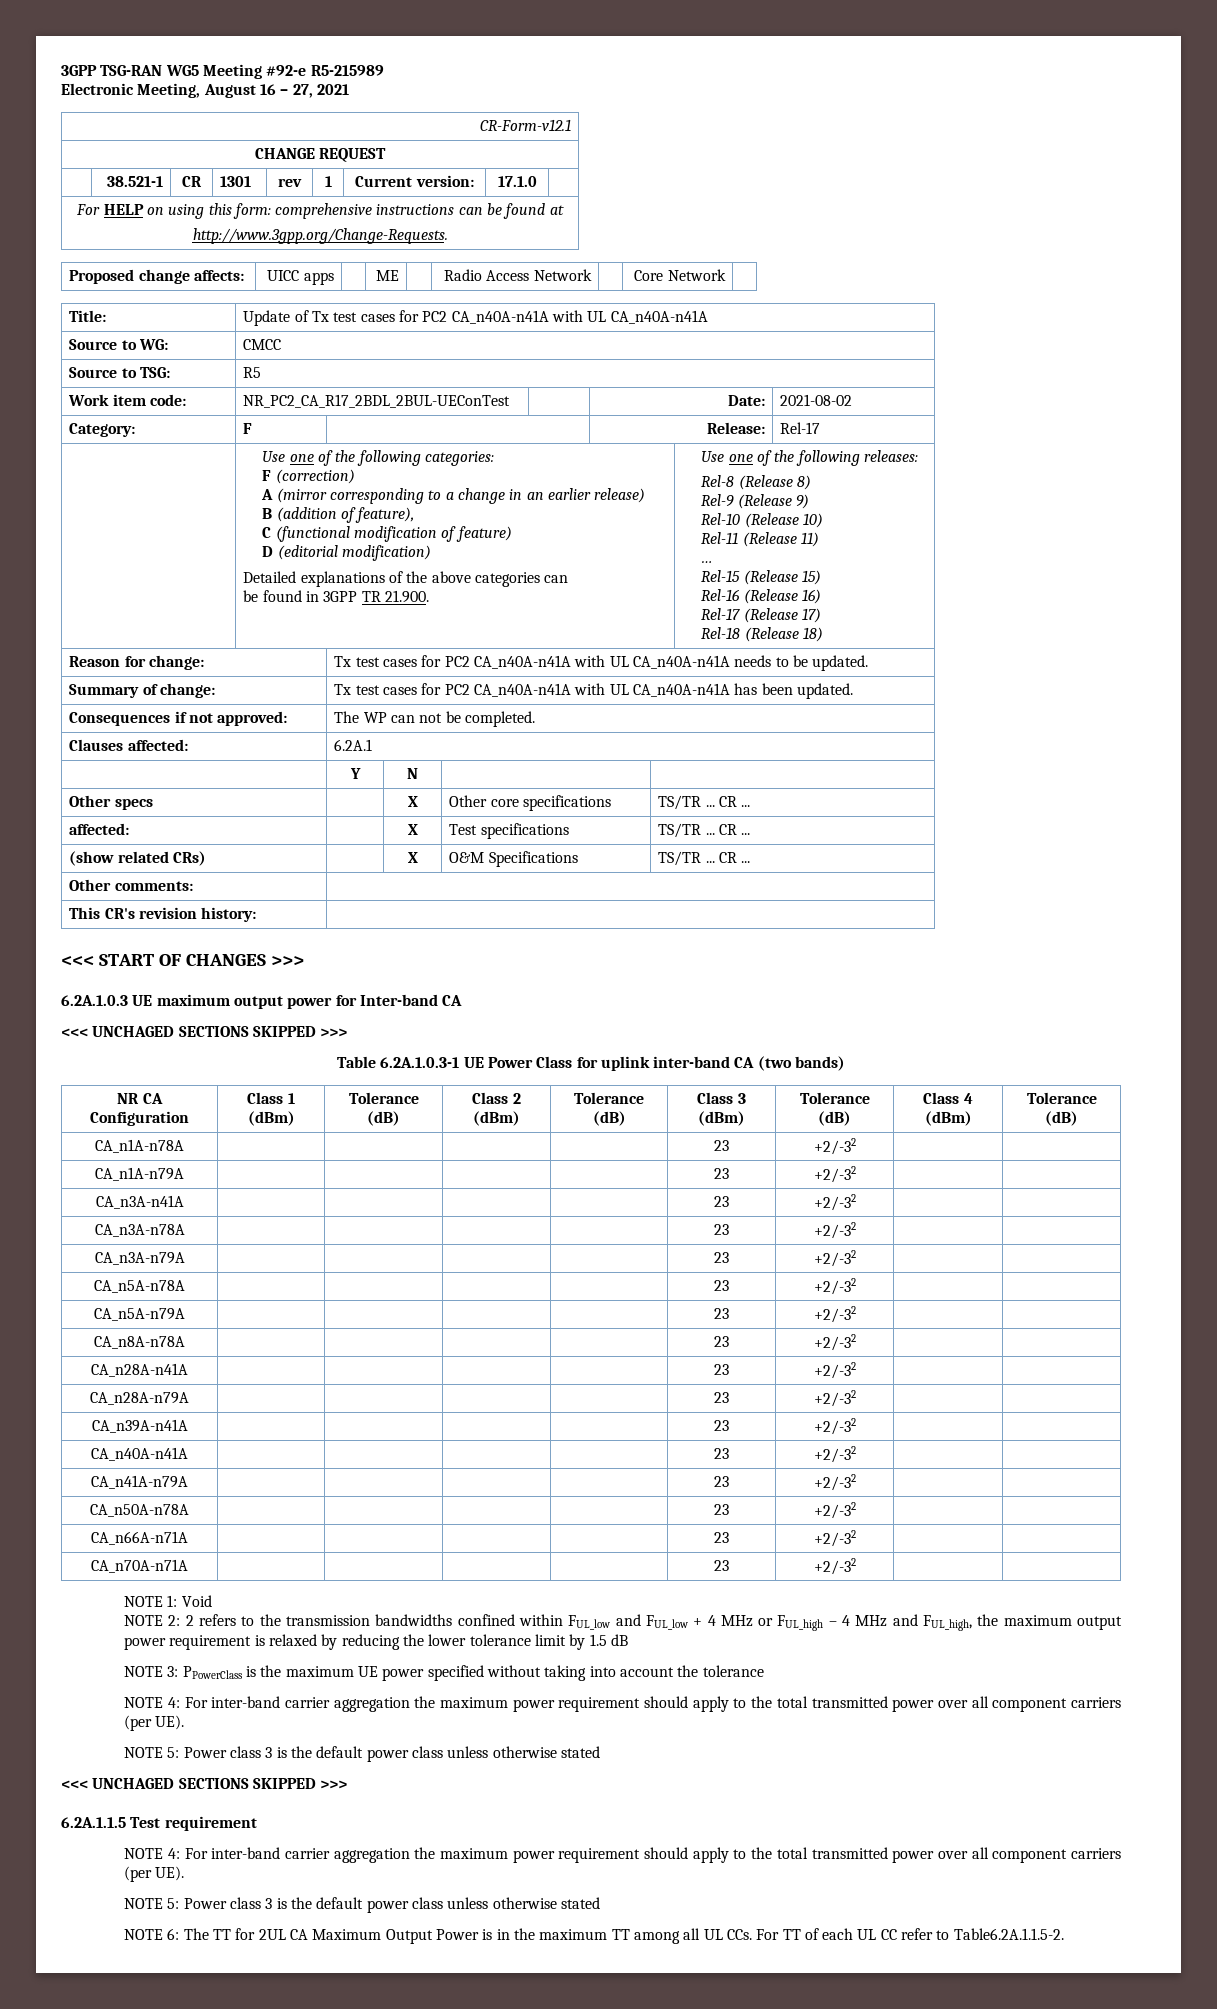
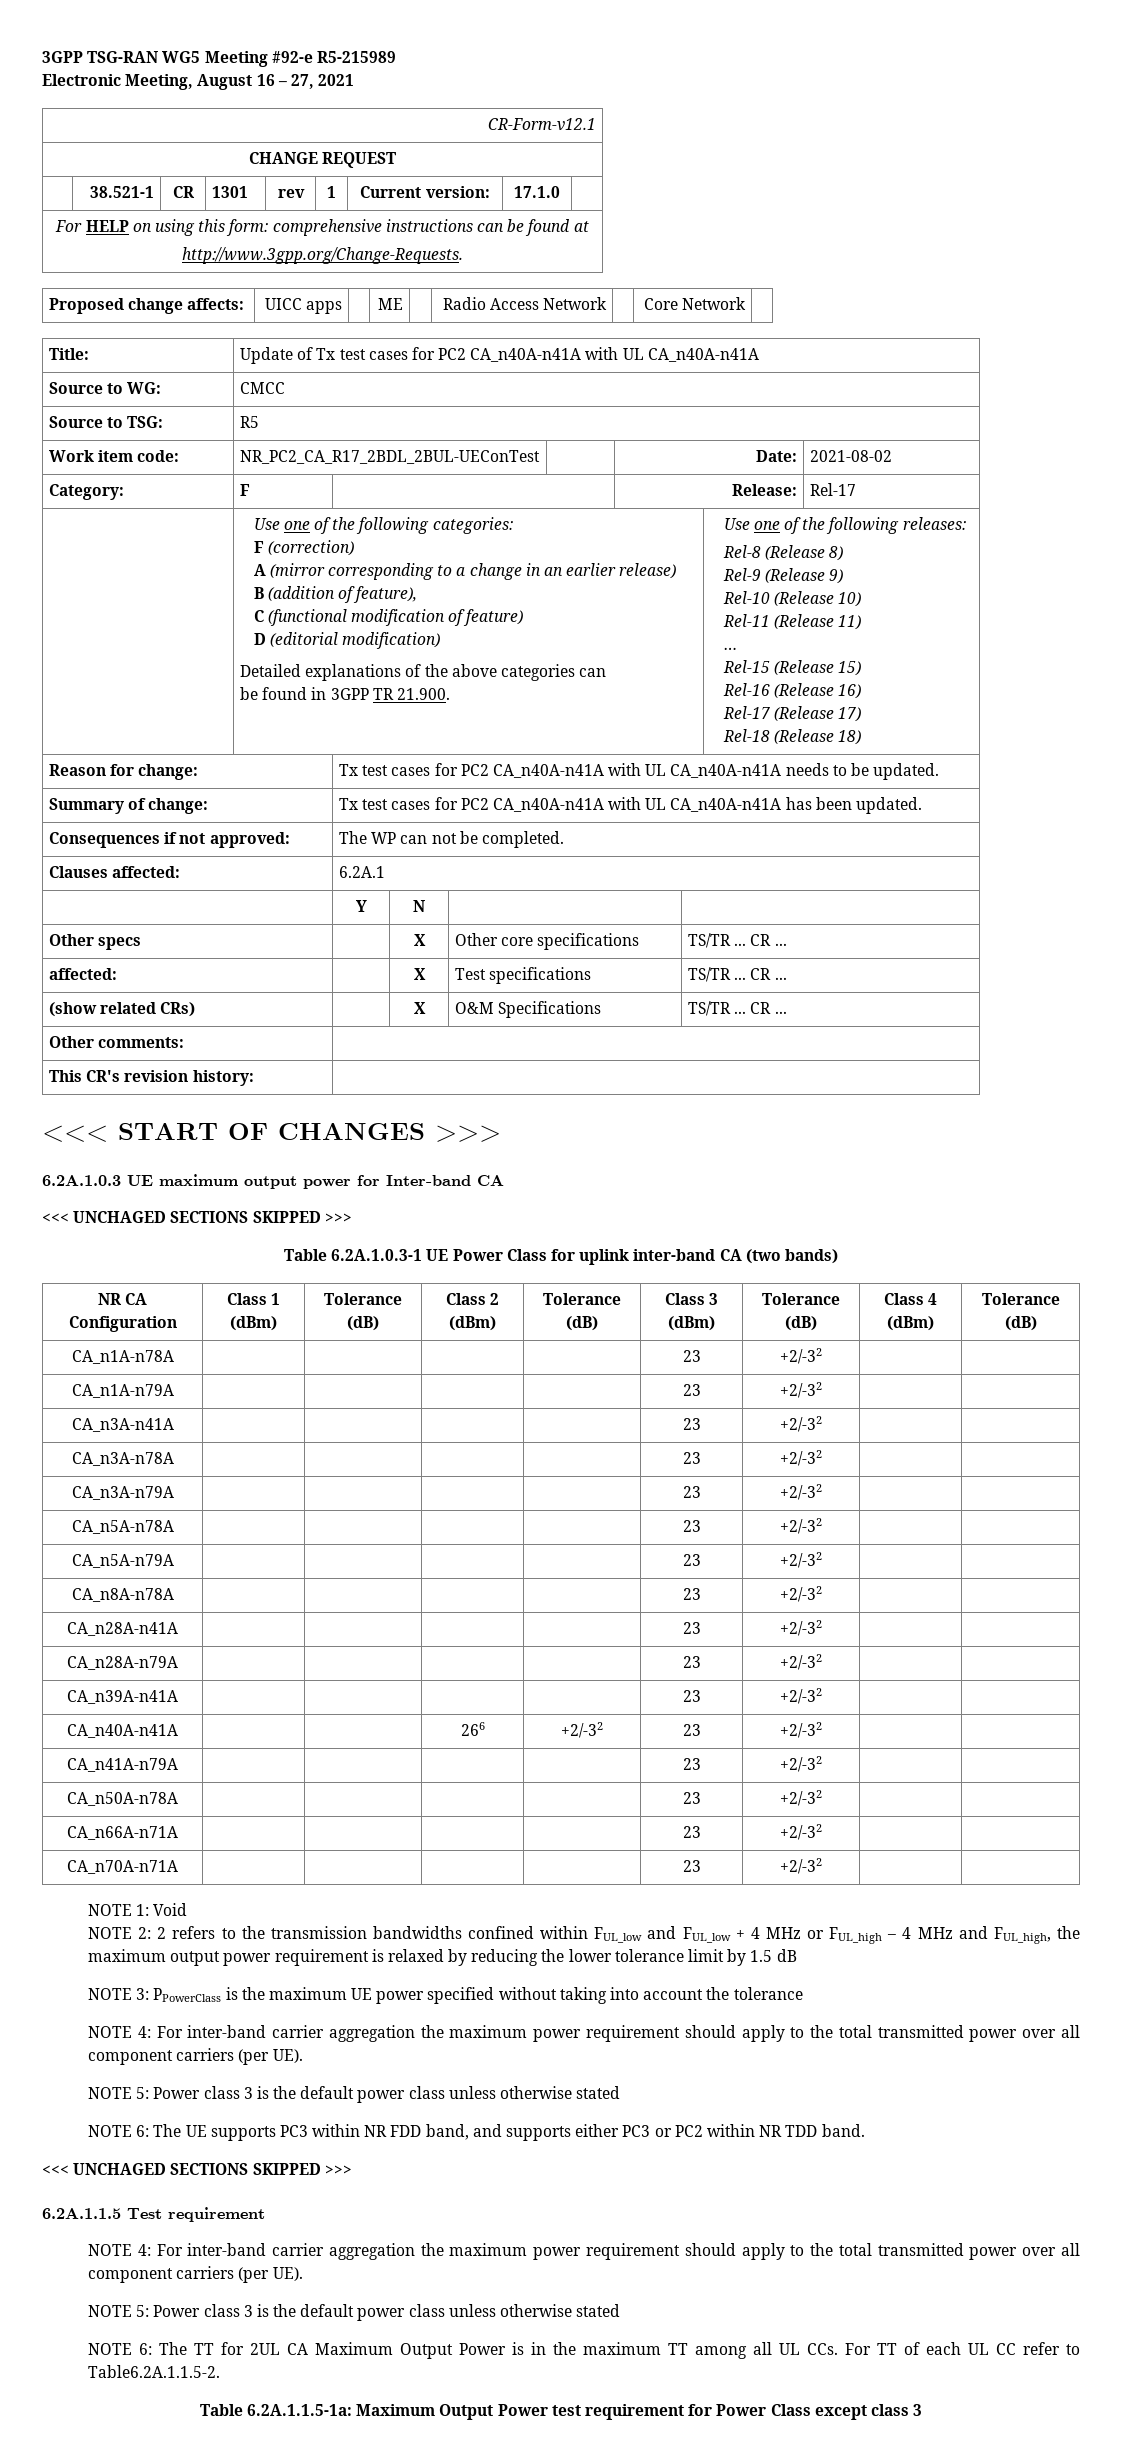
(188, 1454) | -> [460,1722,485,1736] [561,1722,603,1738] 266 | +2/-32
(600, 1752) none -> [87,2124,865,2141] // NOTE 6: The UE supports PC3 within NR FDD band, and supports either PC3 or PC2 within NR TDD band.
(1064, 1934) none -> [199,2404,923,2420] // Table 6.2A.1.1.5-1a: Maximum Output Power test requirement for Power Class except class 3

